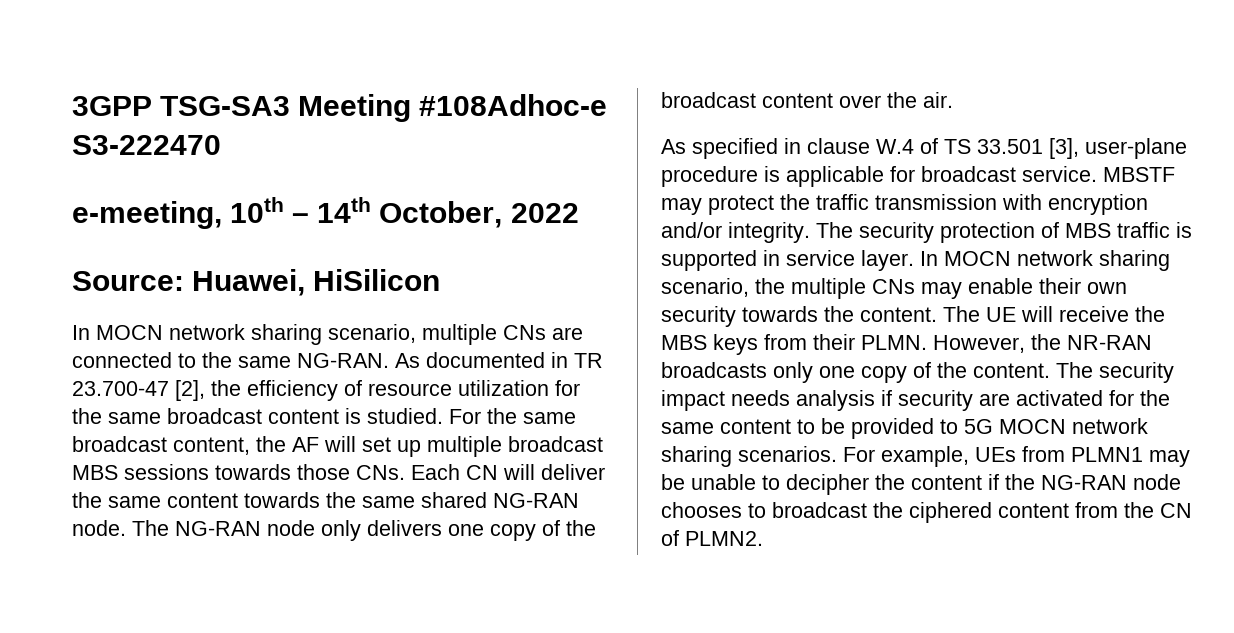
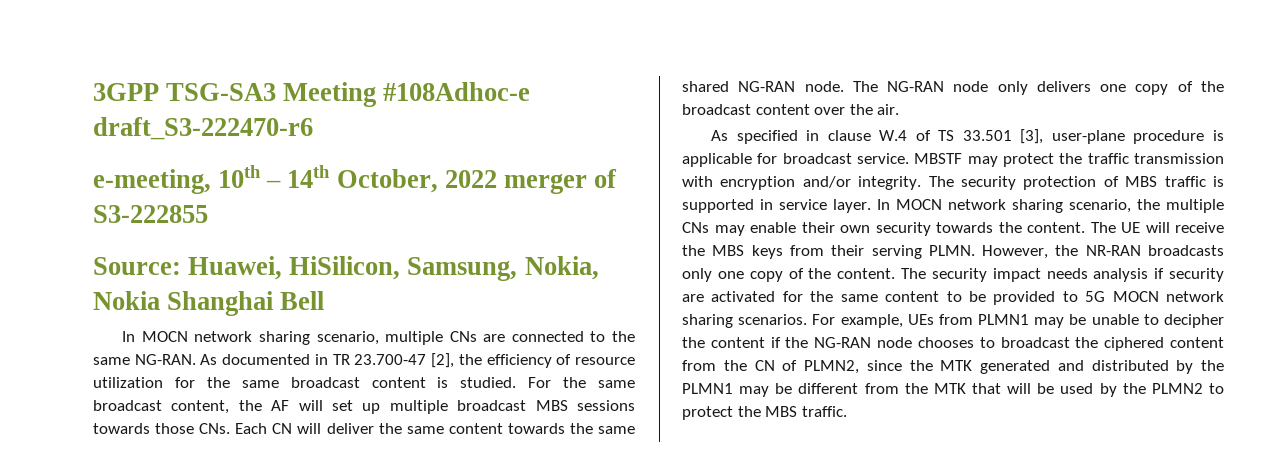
[72,135,221,155] S3-222470 -> [93,117,313,140] draft_S3-222470-r6
(579, 213) none -> [503,169,618,194] [93,205,208,223] merger of S3-222855
[313,269,441,291] HiSilicon -> [289,256,599,281] [93,291,325,316] HiSilicon, Samsung, Nokia, Nokia Shanghai Bell
(855, 342) none -> [871,245,922,259] serving
[685,531,763,546] PLMN2. -> [804,360,1224,374] [682,383,1224,397] [682,406,847,420] PLMN2, since the MTK generated and distributed by the PLMN1 may be different from the MTK that will be used by the PLMN2 to protect the MBS traffic.

